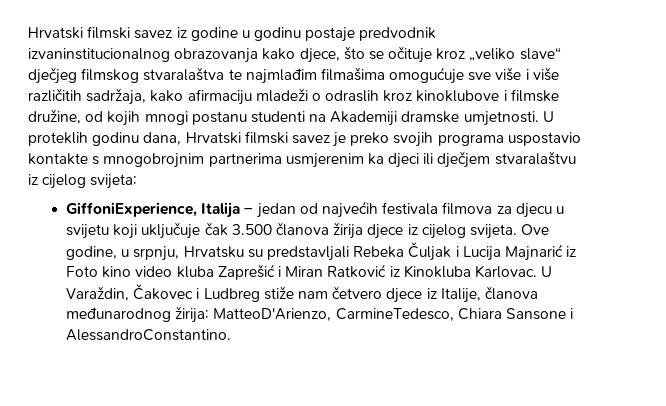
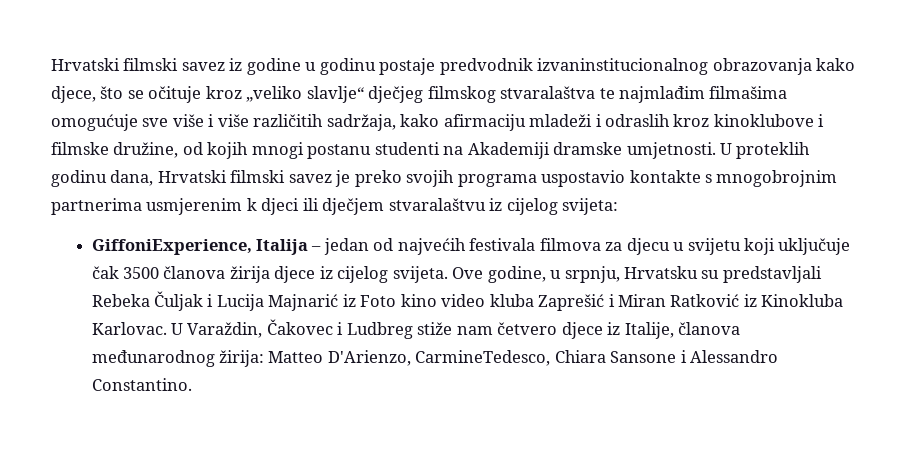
[519,47,561,60] slave“ -> [306,86,364,103] slavlje“
[311,93,321,101] o -> [595,114,602,127] i
[367,153,384,165] ka -> [246,198,257,211] k
[231,224,272,235] 3.500 -> [123,267,160,279] 3500
[213,308,332,321] MatteoD'Arienzo, -> [268,350,411,366] Matteo D'Arienzo,
[66,329,232,341] AlessandroConstantino. -> [690,350,779,363] [91,378,192,391] Alessandro Constantino.

